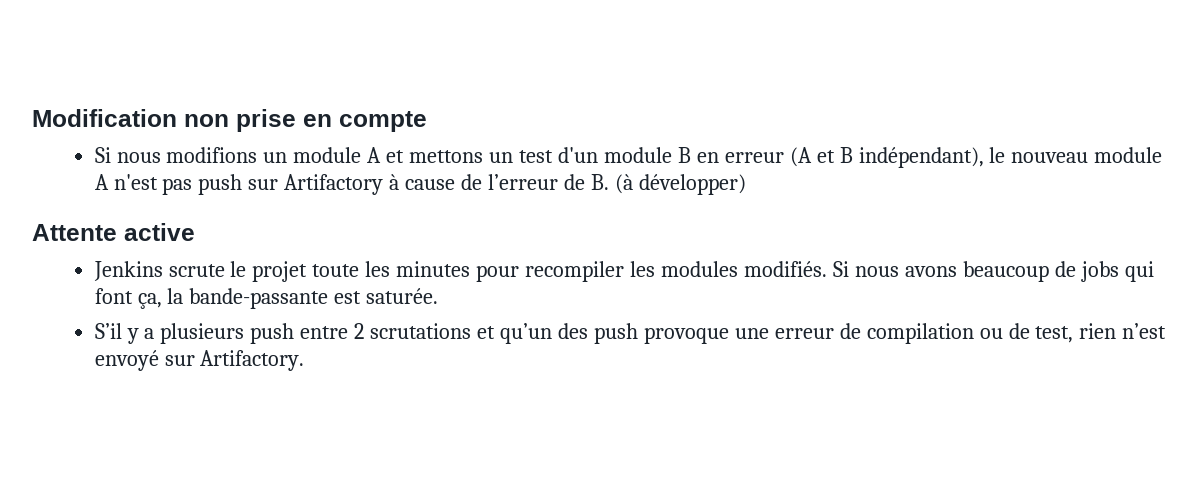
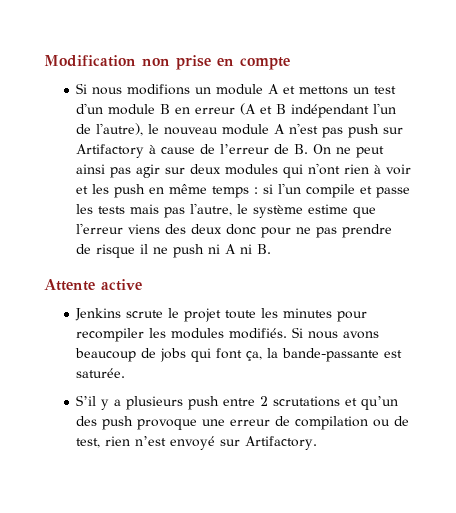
[858,147,984,168] indépendant), -> [291,103,397,118] [76,123,144,136] indépendant l'un de l'autre),
[614,174,746,195] (à développer) -> [313,144,385,158] [76,163,412,178] [76,183,411,198] [76,203,377,218] [76,223,393,238] [76,244,272,258] On ne peut ainsi pas agir sur deux modules qui n'ont rien à voir et les push en même temps : si l'un compile et passe les tests mais pas l'autre, le système estime que l'erreur viens des deux donc pour ne pas prendre de risque il ne push ni A ni B.

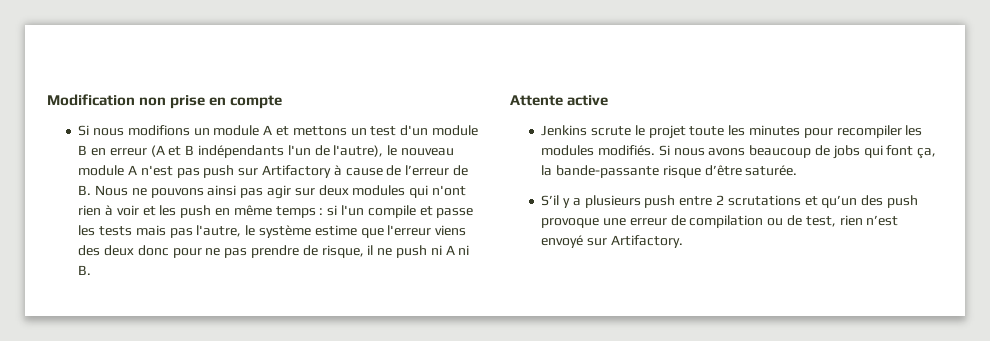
[291,104,370,118] indépendant -> [198,145,285,158] indépendants
[313,144,385,158] On ne peut -> [95,185,204,198] Nous ne pouvons
[96,244,136,258] risque -> [321,245,364,258] risque,
[384,350,403,358] est -> [662,165,742,178] risque d’être

